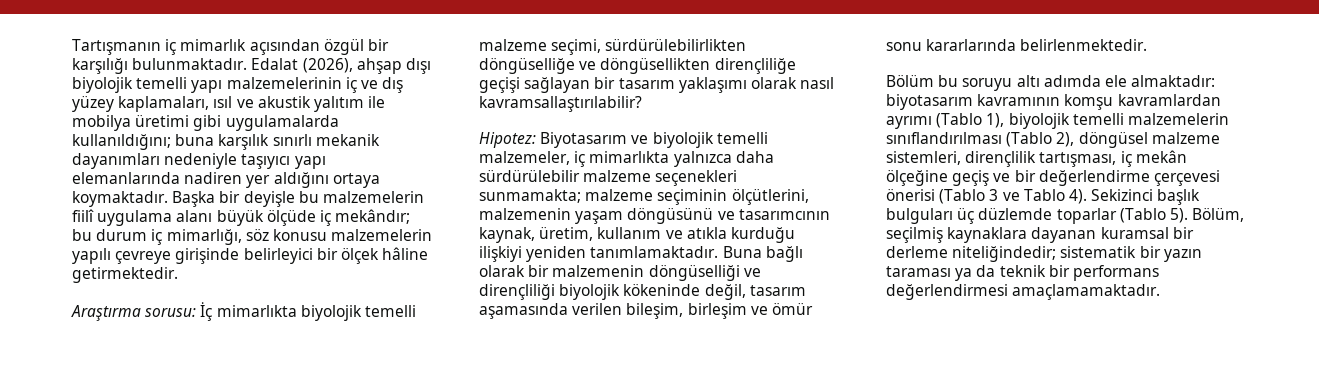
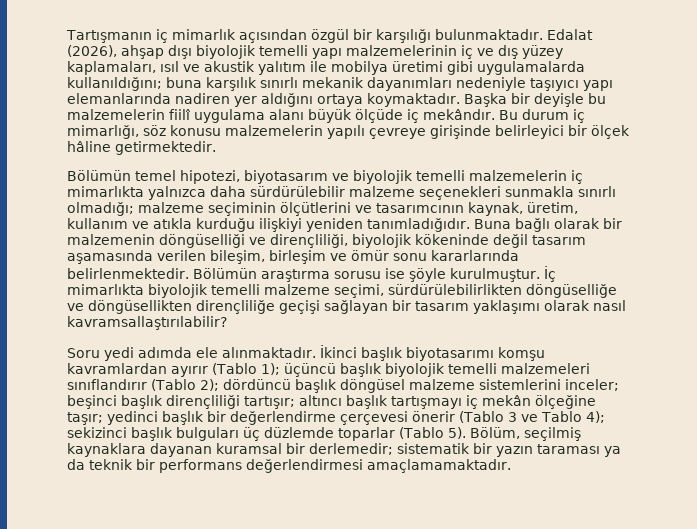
[335,209,411,224] [72,229,92,241] mekândır; bu -> [423,109,518,120] mekândır. Bu
[71,305,197,321] Araştırma sorusu: -> [67,170,583,184] [67,186,616,200] [67,202,578,216] [67,218,622,232] [67,234,586,248] [67,250,519,264] [67,268,540,282] Bölümün temel hipotezi, biyotasarım ve biyolojik temelli malzemelerin iç mimarlıkta yalnızca daha sürdürülebilir malzeme seçenekleri sunmakla sınırlı olmadığı; malzeme seçiminin ölçütlerini ve tasarımcının kaynak, üretim, kullanım ve atıkla kurduğu ilişkiyi yeniden tanımladığıdır. Buna bağlı olarak bir malzemenin döngüselliği ve dirençliliği, biyolojik kökeninde değil tasarım aşamasında verilen bileşim, birleşim ve ömür sonu kararlarında belirlenmektedir. Bölümün araştırma sorusu ise şöyle kurulmuştur.
[479,132,768,148] [479,151,774,167] [479,170,738,186] [479,189,809,205] [479,208,830,224] [479,227,795,243] [479,246,803,262] [479,265,761,281] [479,284,806,300] [479,303,813,319] [886,39,1148,51] [886,75,1216,91] [886,94,1221,110] [886,113,1229,129] [886,132,1220,148] [886,150,1187,167] [886,170,1011,186] Hipotez: Biyotasarım ve biyolojik temelli malzemeler, iç mimarlıkta yalnızca daha sürdürülebilir malzeme seçenekleri sunmamakta; malzeme seçiminin ölçütlerini, malzemenin yaşam döngüsünü ve tasarımcının kaynak, üretim, kullanım ve atıkla kurduğu ilişkiyi yeniden tanımlamaktadır. Buna bağlı olarak bir malzemenin döngüselliği ve dirençliliği biyolojik kökeninde değil, tasarım aşamasında verilen bileşim, birleşim ve ömür sonu kararlarında belirlenmektedir. // Bölüm bu soruyu altı adımda ele almaktadır: biyotasarım kavramının komşu kavramlardan ayrımı (Tablo 1), biyolojik temelli malzemelerin sınıflandırılması (Tablo 2), döngüsel malzeme sistemleri, dirençlilik tartışması, iç mekân ölçeğine geçiş ve -> [67,345,545,361] [67,363,590,377] [67,379,619,393] [67,395,596,409] [67,411,204,425] Soru yedi adımda ele alınmaktadır. İkinci başlık biyotasarımı komşu kavramlardan ayırır (Tablo 1); üçüncü başlık biyolojik temelli malzemeleri sınıflandırır (Tablo 2); dördüncü başlık döngüsel malzeme sistemlerini inceler; beşinci başlık dirençliliği tartışır; altıncı başlık tartışmayı iç mekân ölçeğine taşır; yedinci başlık
[886,189,935,201] önerisi -> [412,411,455,422] önerir
[1068,189,1154,204] 4). Sekizinci -> [585,411,605,423] [67,427,127,438] 4); sekizinci
[886,246,1057,262] derleme niteliğindedir; -> [309,443,393,455] derlemedir;

